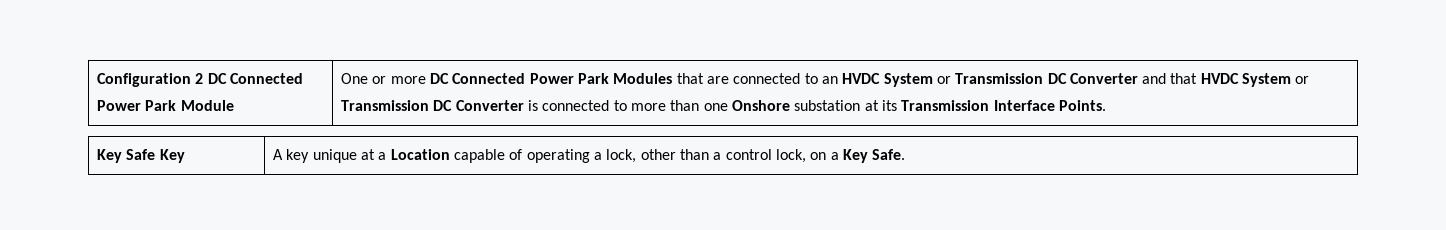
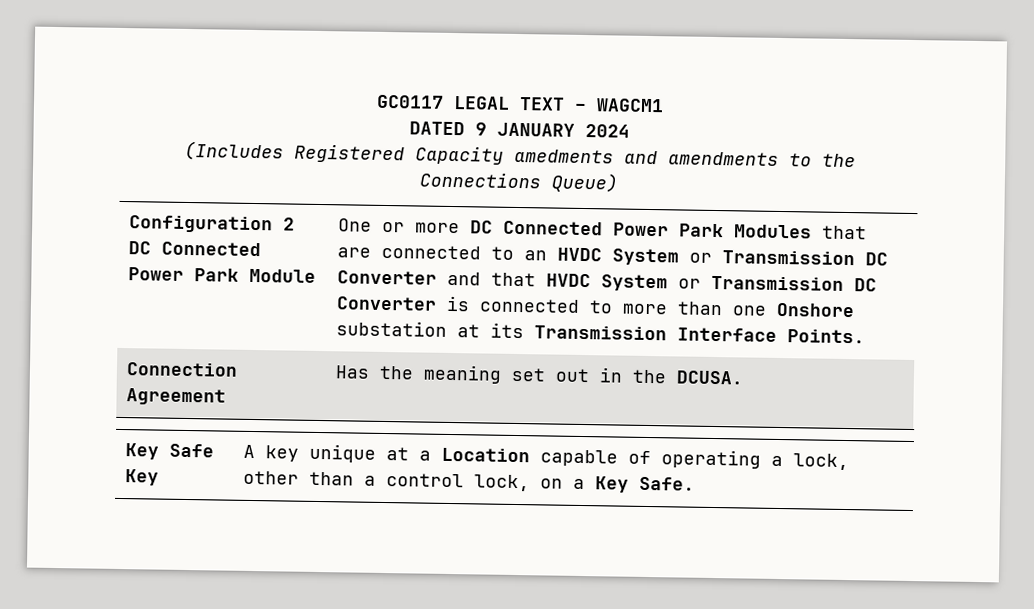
(97, 80) none -> [376,94,664,113] [409,121,630,138] [183,140,856,168] [419,171,619,193] GC0117 LEGAL TEXT – WAGCM1 // DATED 9 JANUARY 2024 // (Includes Registered Capacity amedments and amendments to the Connections Queue) //
(1106, 105) none -> [126,362,239,377] [126,388,227,406] [335,364,745,385] // Connection Agreement | Has the meaning set out in the DCUSA.

